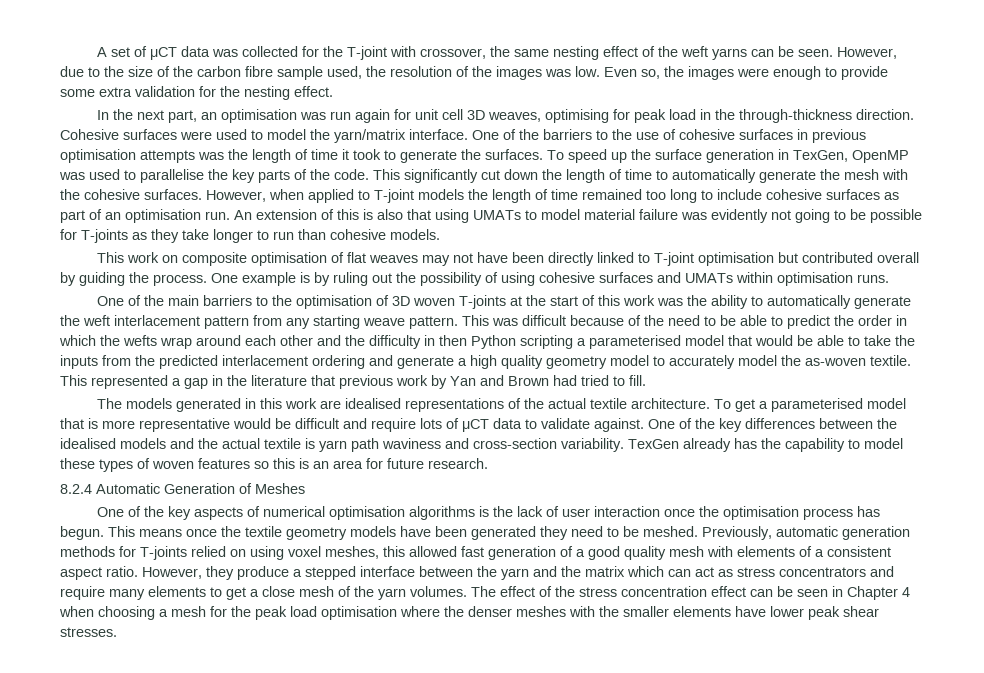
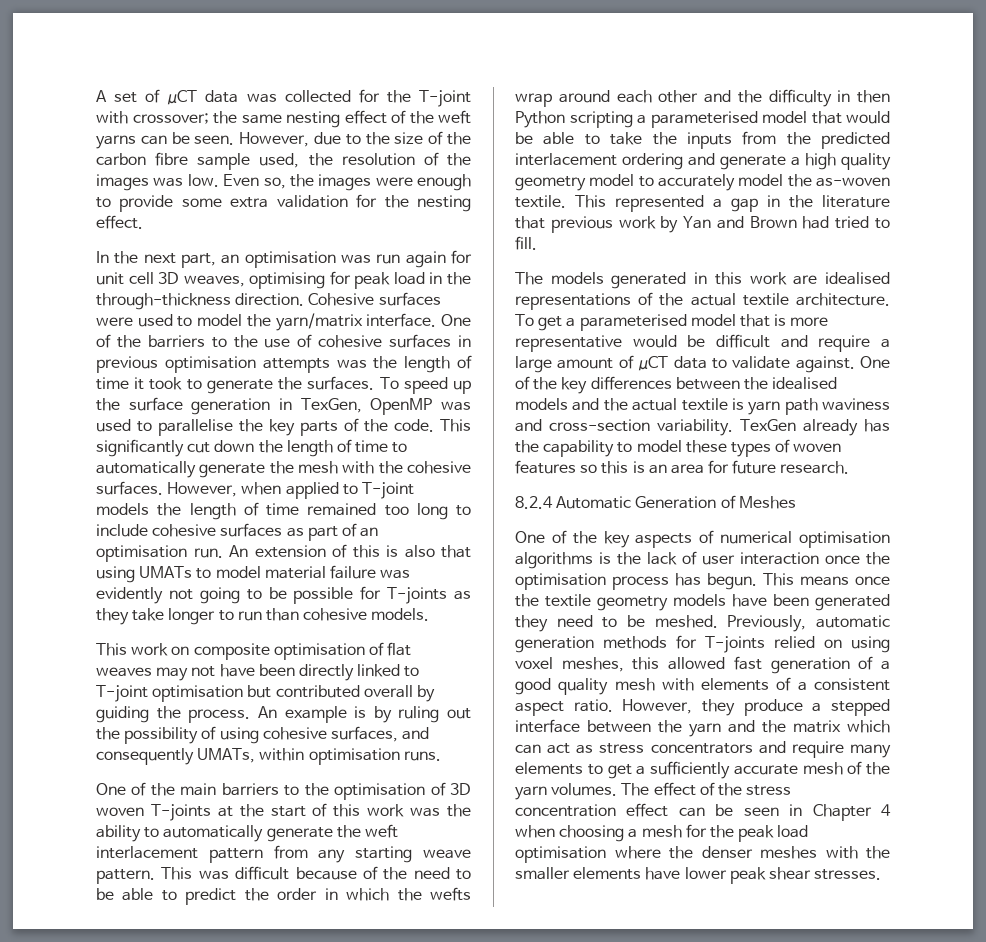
[420,48,487,59] crossover, -> [132,113,209,124] crossover;
[211,273,238,283] One -> [257,706,277,718] An
[599,272,733,283] surfaces and UMATs -> [330,726,430,742] [96,748,256,765] surfaces, and consequently UMATs,
[420,418,442,429] lots -> [881,339,890,348] [515,356,614,373] a large amount
[262,586,295,597] close -> [650,761,798,779] sufficiently accurate

